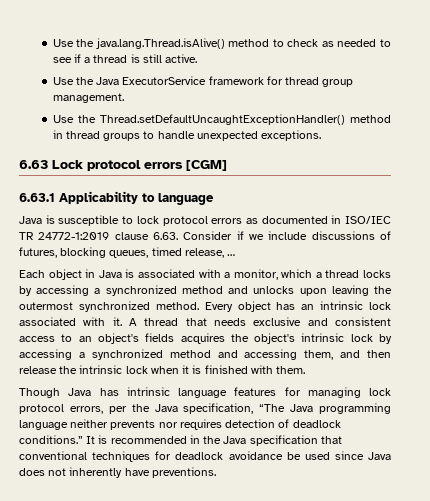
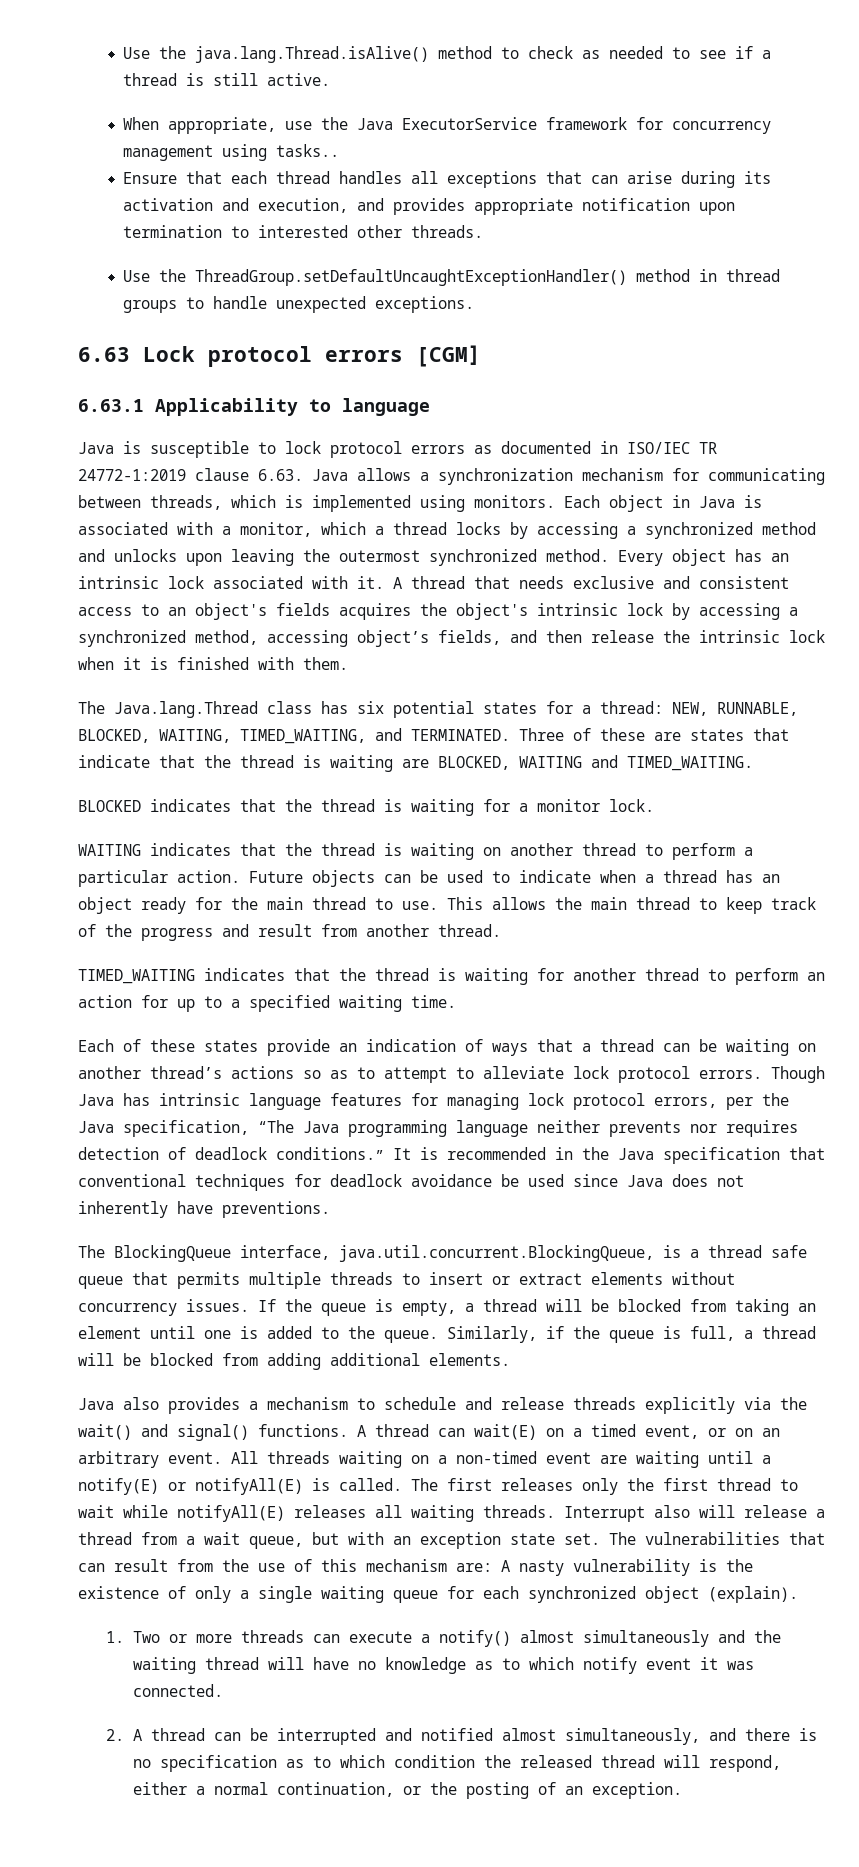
[52,77,74,85] Use -> [122,117,312,134] When appropriate, use
[285,77,354,87] [52,93,124,103] [52,114,345,125] thread group management. // Use the Thread.setDefaultUncaughtExceptionHandler() -> [671,121,771,134] [122,144,339,161] [122,171,771,188] [122,198,735,215] [122,225,483,238] [122,269,627,286] concurrency management using tasks.. // Ensure that each thread handles all exceptions that can arise during its activation and execution, and provides appropriate notification upon termination to interested other threads. // Use the ThreadGroup.setDefaultUncaughtExceptionHandler()
[183,231,391,240] [19,247,236,258] Consider if we include discussions of futures, blocking queues, timed release, … // -> [312,468,825,485] [78,495,555,512] Java allows a synchronization mechanism for communicating between threads, which is implemented using monitors.
[169,349,334,360] method and accessing them, -> [195,630,501,647] method, accessing object’s fields,
(306, 370) none -> [78,701,798,718] [78,728,789,744] [78,755,753,772] [78,799,654,816] [78,843,753,860] [78,870,780,887] [78,897,816,914] [78,924,501,941] [78,968,825,985] [78,995,456,1012] [78,1039,816,1056] [78,1066,762,1083] The Java.lang.Thread class has six potential states for a thread: NEW, RUNNABLE, BLOCKED, WAITING, TIMED_WAITING, and TERMINATED. Three of these are states that indicate that the thread is waiting are BLOCKED, WAITING and TIMED_WAITING. // BLOCKED indicates that the thread is waiting for a monitor lock. // WAITING indicates that the thread is waiting on another thread to perform a particular action. Future objects can be used to indicate when a thread has an object ready for the main thread to use. This allows the main thread to keep track of the progress and result from another thread. // TIMED_WAITING indicates that the thread is waiting for another thread to perform an action for up to a specified waiting time. // Each of these states provide an indication of ways that a thread can be waiting on another thread’s actions so as to attempt to alleviate lock protocol errors.
(216, 472) none -> [78,1245,807,1262] [78,1272,735,1289] [78,1299,816,1316] [78,1326,816,1343] [78,1353,510,1370] [78,1397,807,1414] [78,1424,780,1441] [78,1451,771,1468] [78,1478,798,1495] [78,1505,825,1522] [78,1532,825,1549] [78,1559,753,1576] [78,1586,798,1603] [105,1630,782,1647] [133,1657,755,1674] [133,1684,224,1697] [105,1728,818,1745] [133,1755,782,1772] [133,1782,683,1799] // The BlockingQueue interface, java.util.concurrent.BlockingQueue, is a thread safe queue that permits multiple threads to insert or extract elements without concurrency issues. If the queue is empty, a thread will be blocked from taking an element until one is added to the queue. Similarly, if the queue is full, a thread will be blocked from adding additional elements. // Java also provides a mechanism to schedule and release threads explicitly via the wait() and signal() functions. A thread can wait(E) on a timed event, or on an arbitrary event. All threads waiting on a non-timed event are waiting until a notify(E) or notifyAll(E) is called. The first releases only the first thread to wait while notifyAll(E) releases all waiting threads. Interrupt also will release a thread from a wait queue, but with an exception state set. The vulnerabilities that can result from the use of this mechanism are: A nasty vulnerability is the existence of only a single waiting queue for each synchronized object (explain). // 1. Two or more threads can execute a notify() almost simultaneously and the waiting thread will have no knowledge as to which notify event it was connected. // 2. A thread can be interrupted and notified almost simultaneously, and there is no specification as to which condition the released thread will respond, either a normal continuation, or the posting of an exception.

